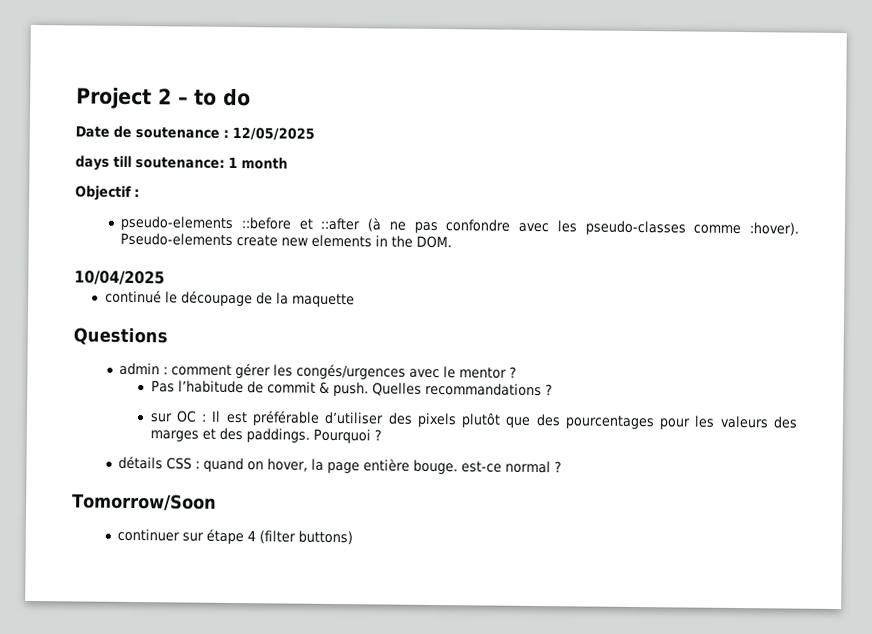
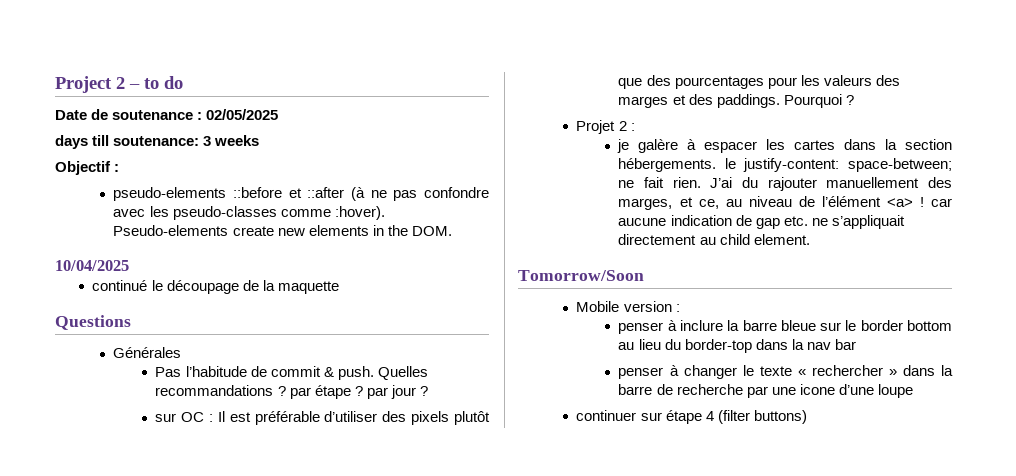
[232,126,315,141] 12/05/2025 -> [206,109,279,120] 02/05/2025
[228,156,288,170] 1 month -> [203,135,260,146] 3 weeks
[119,362,518,380] admin : comment gérer les congés/urgences avec le mentor ? -> [113,347,182,358] Générales
(553, 390) none -> [289,385,428,399] par étape ? par jour ?
[118,455,563,475] [72,493,217,511] détails CSS : quand on hover, la page entière bouge. est-ce normal ? // Tomorrow/Soon -> [576,120,635,134] [617,139,953,153] [618,158,952,172] [618,177,952,191] [618,196,952,210] [618,215,905,229] [618,234,810,245] [518,270,644,281] [576,301,680,312] [618,320,953,334] [618,339,856,353] [618,365,953,379] [618,384,913,398] Projet 2 : // je galère à espacer les cartes dans la section hébergements. le justify-content: space-between; ne fait rien. J’ai du rajouter manuellement des marges, et ce, au niveau de l’élément <a> ! car aucune indication de gap etc. ne s’appliquait directement au child element. // Tomorrow/Soon // Mobile version : // penser à inclure la barre bleue sur le border bottom au lieu du border-top dans la nav bar // penser à changer le texte « rechercher » dans la barre de recherche par une icone d’une loupe

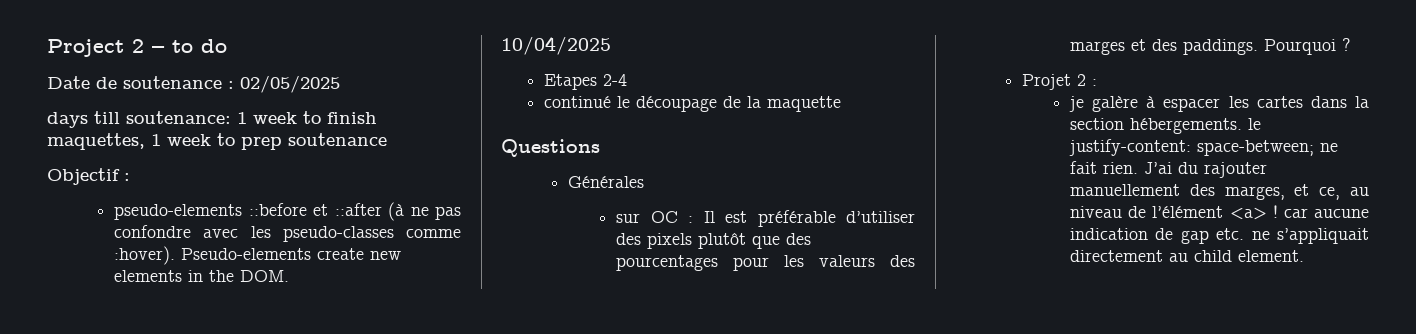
[203,135,260,146] 3 weeks -> [237,111,377,124] [47,133,387,150] 1 week to finish maquettes, 1 week to prep soutenance
(129, 265) none -> [544,74,628,90] // Etapes 2-4
[155,366,428,380] [155,385,428,399] // Pas l’habitude de commit & push. Quelles recommandations ? par étape ? par jour ? -> (645, 182) none
[518,270,644,281] [576,301,680,312] [618,320,953,334] [618,339,856,353] [618,365,953,379] [618,384,913,398] [576,410,807,424] // Tomorrow/Soon // Mobile version : // penser à inclure la barre bleue sur le border bottom au lieu du border-top dans la nav bar // penser à changer le texte « rechercher » dans la barre de recherche par une icone d’une loupe // continuer sur étape 4 (filter buttons) -> (1305, 256) none

